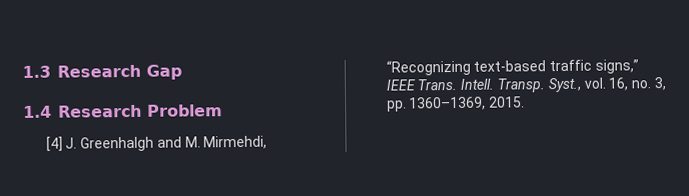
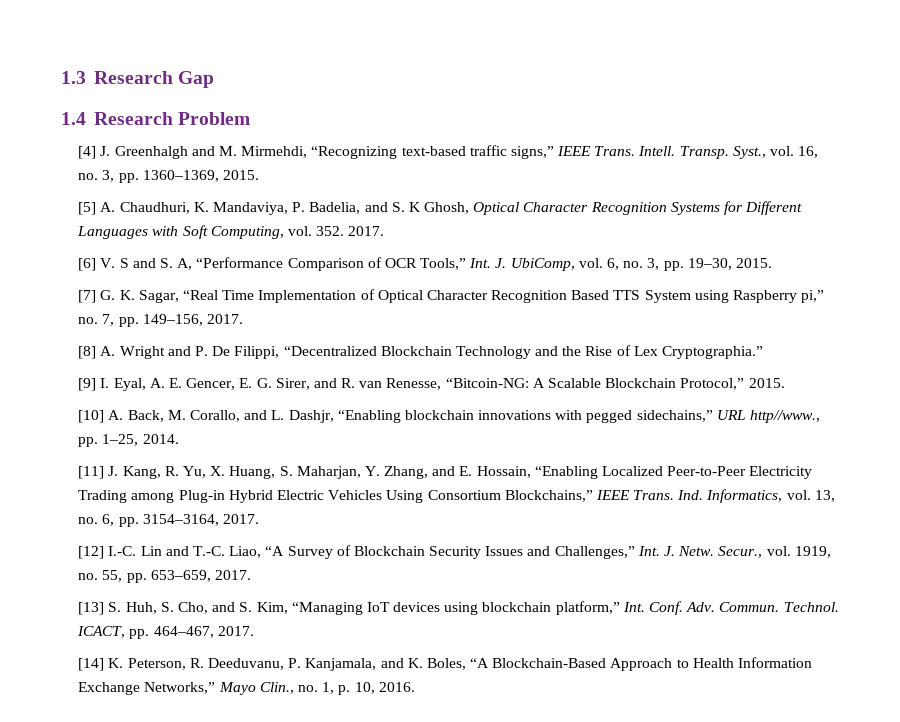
(526, 102) none -> [78,201,803,215] [77,225,385,239] [78,257,772,271] [78,289,825,303] [78,314,243,327] [78,345,763,359] [78,378,785,391] [78,410,820,423] [78,434,179,447] [78,466,813,479] [78,489,835,503] [78,514,259,527] [78,545,831,559] [78,570,251,583] [78,601,839,615] [77,626,254,639] [78,657,812,671] [78,682,415,695] // [5] A. Chaudhuri, K. Mandaviya, P. Badelia, and S. K Ghosh, Optical Character Recognition Systems for Different Languages with Soft Computing, vol. 352. 2017. // [6] V. S and S. A, “Performance Comparison of OCR Tools,” Int. J. UbiComp, vol. 6, no. 3, pp. 19–30, 2015. // [7] G. K. Sagar, “Real Time Implementation of Optical Character Recognition Based TTS System using Raspberry pi,” no. 7, pp. 149–156, 2017. // [8] A. Wright and P. De Filippi, “Decentralized Blockchain Technology and the Rise of Lex Cryptographia.” // [9] I. Eyal, A. E. Gencer, E. G. Sirer, and R. van Renesse, “Bitcoin-NG: A Scalable Blockchain Protocol,” 2015. // [10] A. Back, M. Corallo, and L. Dashjr, “Enabling blockchain innovations with pegged sidechains,” URL http//www., pp. 1–25, 2014. // [11] J. Kang, R. Yu, X. Huang, S. Maharjan, Y. Zhang, and E. Hossain, “Enabling Localized Peer-to-Peer Electricity Trading among Plug-in Hybrid Electric Vehicles Using Consortium Blockchains,” IEEE Trans. Ind. Informatics, vol. 13, no. 6, pp. 3154–3164, 2017. // [12] I.-C. Lin and T.-C. Liao, “A Survey of Blockchain Security Issues and Challenges,” Int. J. Netw. Secur., vol. 1919, no. 55, pp. 653–659, 2017. // [13] S. Huh, S. Cho, and S. Kim, “Managing IoT devices using blockchain platform,” Int. Conf. Adv. Commun. Technol. ICACT, pp. 464–467, 2017. // [14] K. Peterson, R. Deeduvanu, P. Kanjamala, and K. Boles, “A Blockchain-Based Approach to Health Information Exchange Networks,” Mayo Clin., no. 1, p. 10, 2016.

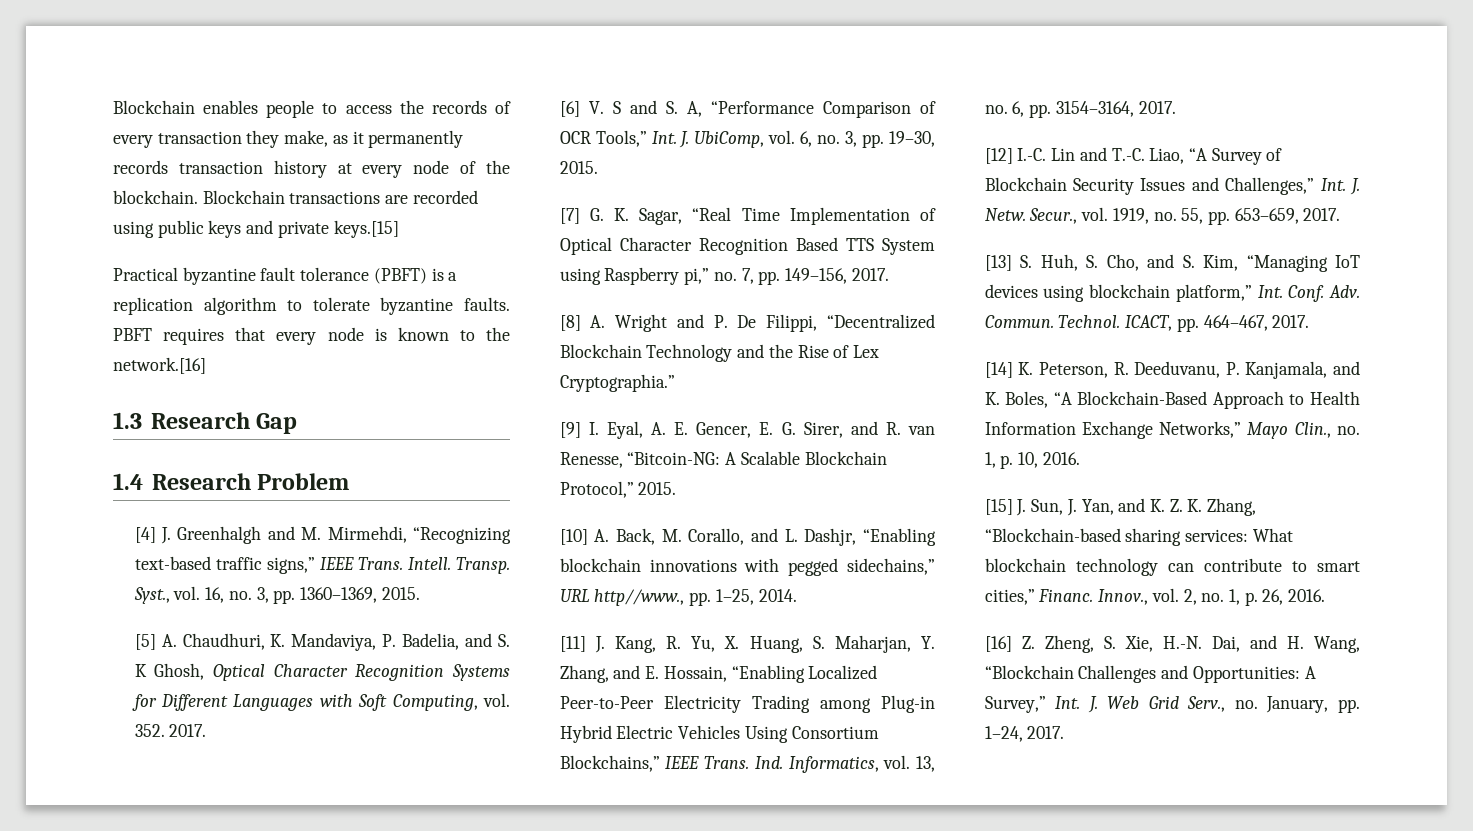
(61, 77) none -> [113,100,512,118] [113,130,464,148] [113,160,510,178] [113,190,478,204] [113,220,399,238] [113,267,458,285] [113,297,510,315] [113,327,510,345] [113,357,206,374] Blockchain enables people to access the records of every transaction they make, as it permanently records transaction history at every node of the blockchain. Blockchain transactions are recorded using public keys and private keys.[15] // Practical byzantine fault tolerance (PBFT) is a replication algorithm to tolerate byzantine faults. PBFT requires that every node is known to the network.[16] //
(415, 687) none -> [984,498,1257,516] [984,528,1293,546] [984,558,1360,576] [984,588,1326,606] [984,635,1360,653] [984,665,1316,683] [984,696,1360,713] [984,726,1065,742] // [15] J. Sun, J. Yan, and K. Z. K. Zhang, “Blockchain-based sharing services: What blockchain technology can contribute to smart cities,” Financ. Innov., vol. 2, no. 1, p. 26, 2016. // [16] Z. Zheng, S. Xie, H.-N. Dai, and H. Wang, “Blockchain Challenges and Opportunities: A Survey,” Int. J. Web Grid Serv., no. January, pp. 1–24, 2017.

